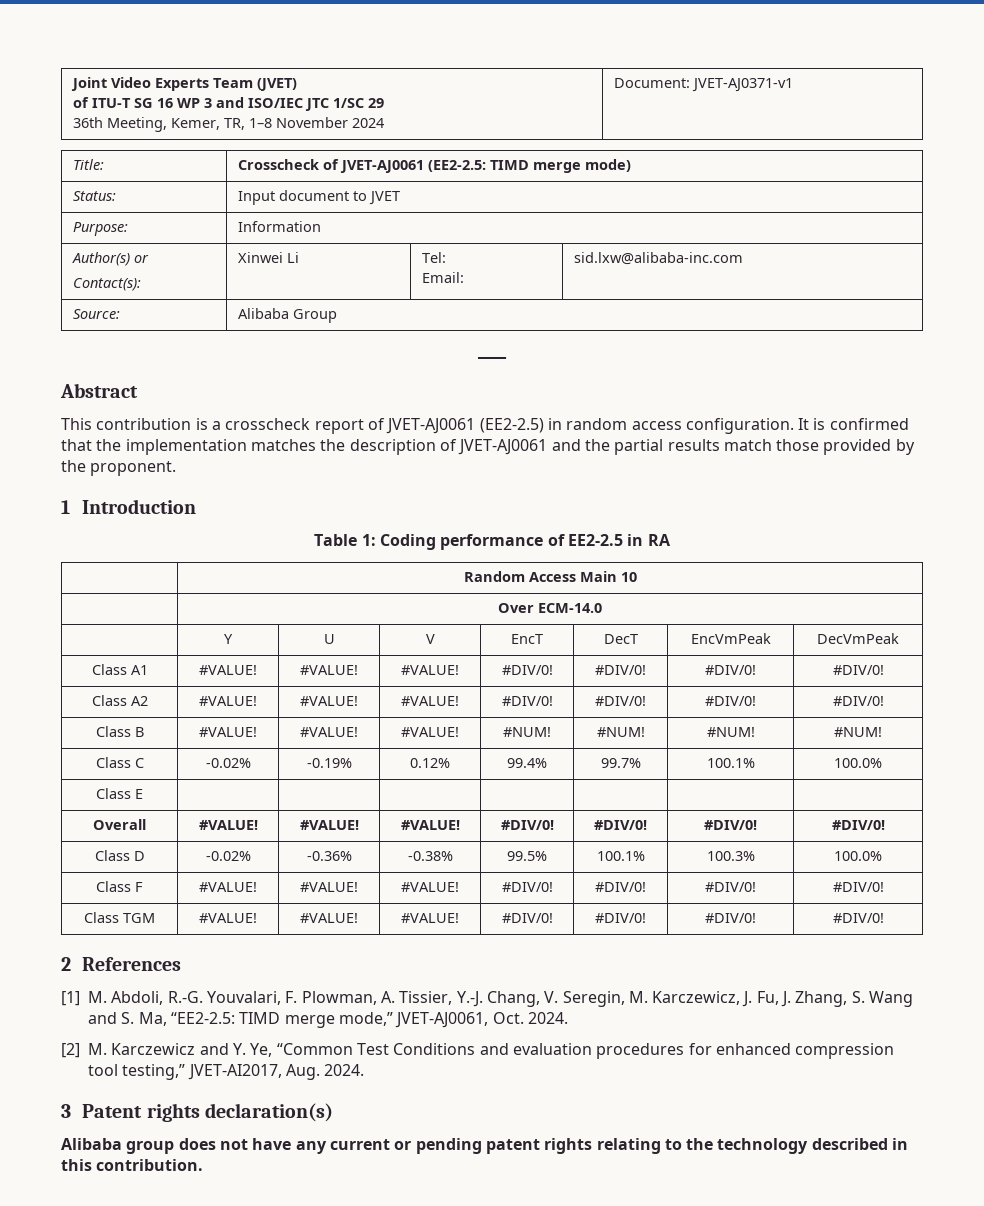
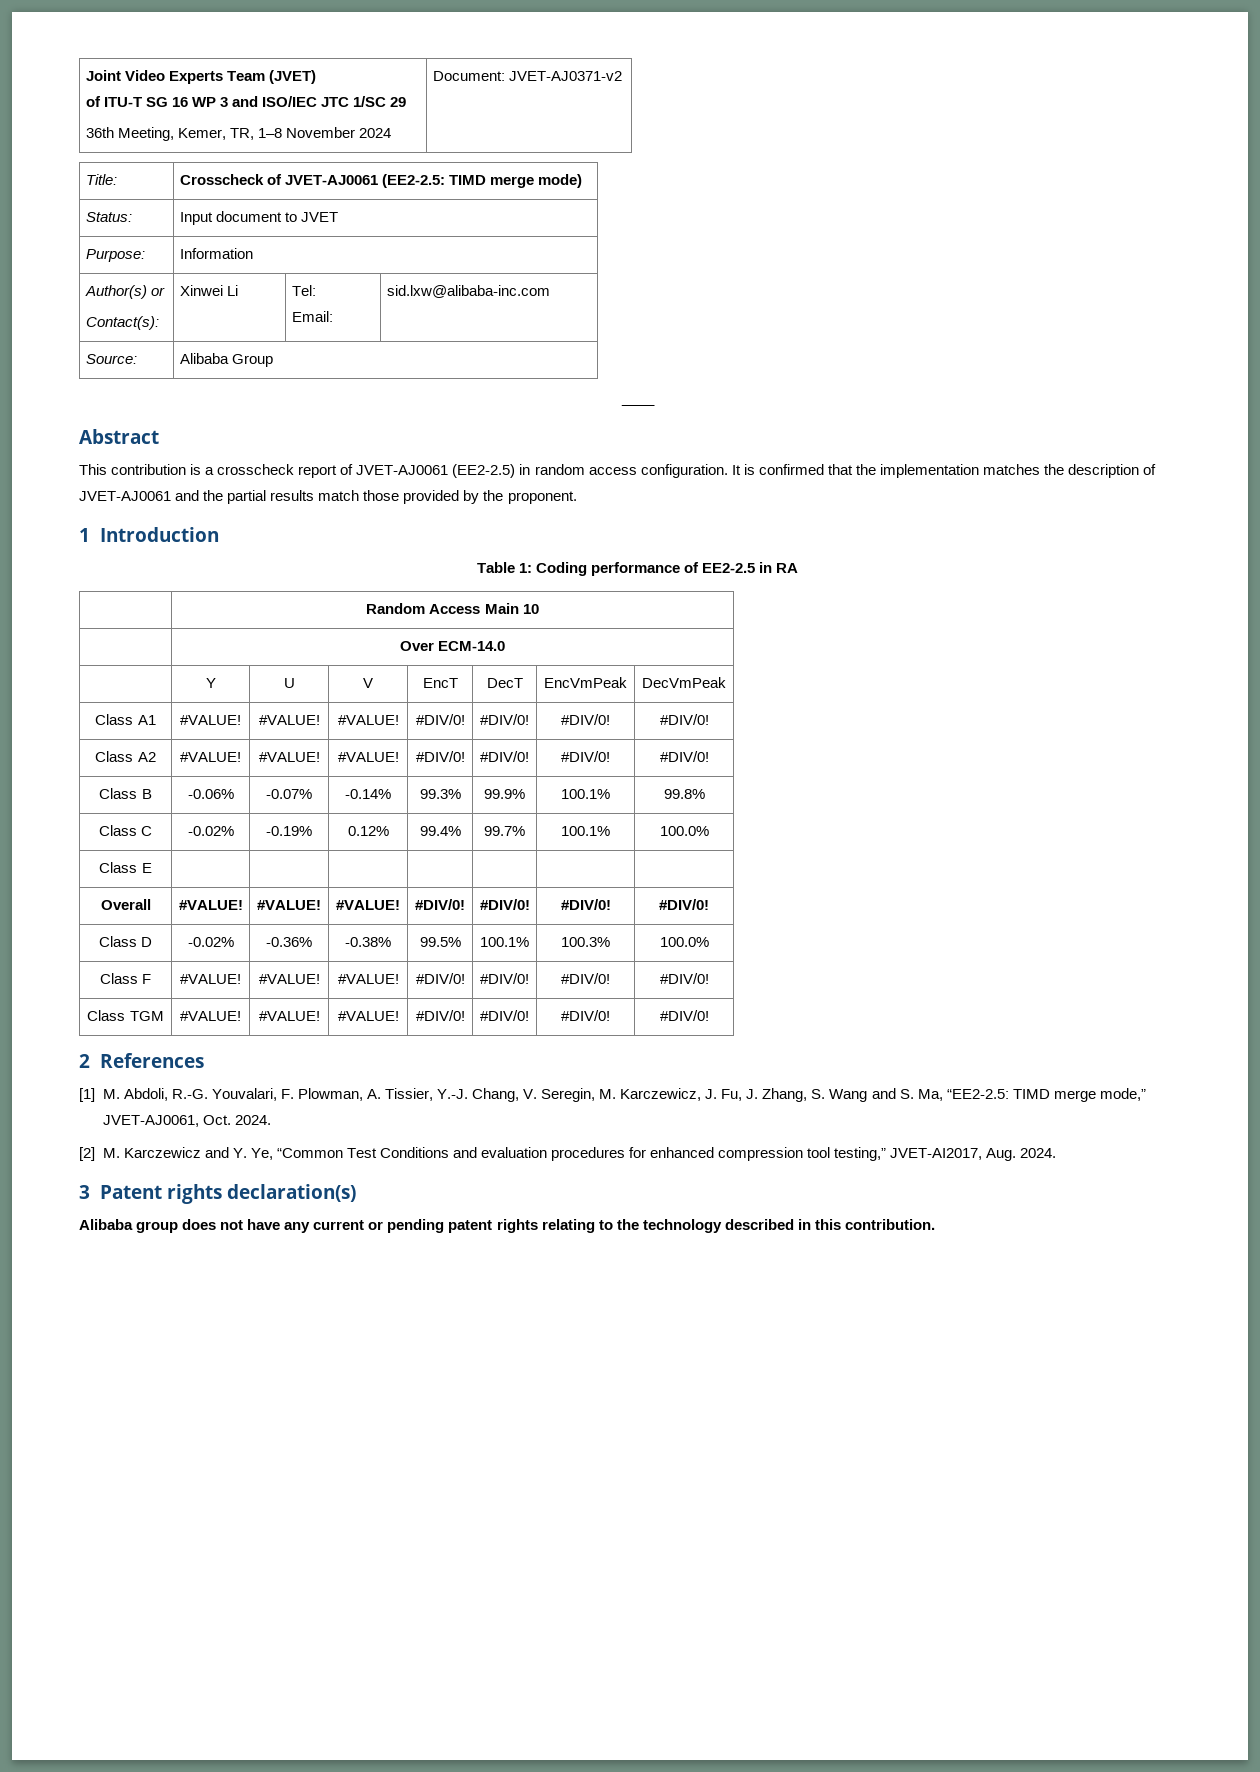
[691,78,793,92] JVET-AJ0371-v1 -> [508,71,622,81] JVET-AJ0371-v2
[199,727,257,737] [300,727,358,737] [401,727,459,737] [503,727,551,737] [596,727,645,737] [706,727,755,737] [834,727,882,737] #VALUE! | #VALUE! | #VALUE! | #NUM! | #NUM! | #NUM! | #NUM! -> [187,789,234,799] [266,789,312,799] [345,789,391,799] [419,789,461,799] [484,789,525,799] [561,789,610,799] [663,789,705,799] -0.06% | -0.07% | -0.14% | 99.3% | 99.9% | 100.1% | 99.8%

